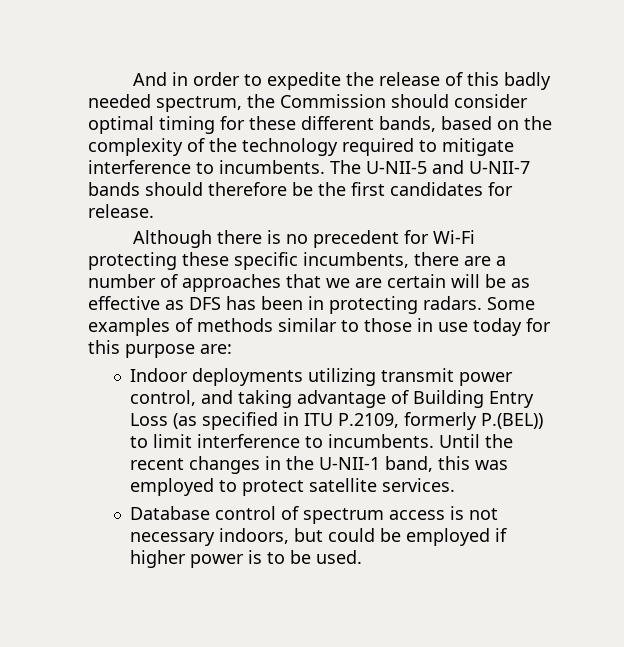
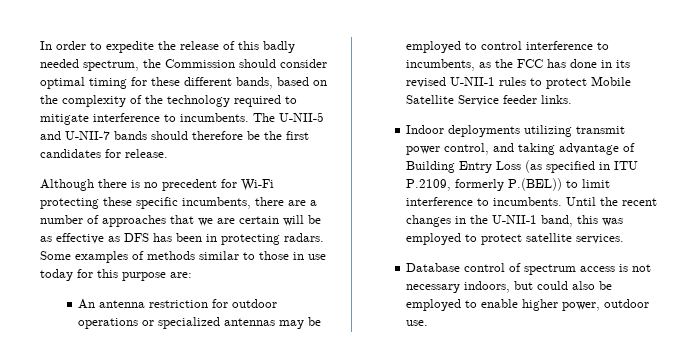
[132,72,188,86] And in -> [40,41,52,50] In
(232, 349) none -> [78,299,278,309] [78,317,322,329] [406,41,610,53] [406,59,631,71] [406,76,632,89] [406,95,573,106] // An antenna restriction for outdoor operations or specialized antennas may be employed to control interference to incumbents, as the FCC has done in its revised U-NII-1 rules to protect Mobile Satellite Service feeder links.
[380,528,508,546] [130,550,363,568] be employed if higher power is to be used. -> [572,281,613,290] [406,299,650,311] [406,320,429,326] also be employed to enable higher power, outdoor use.

